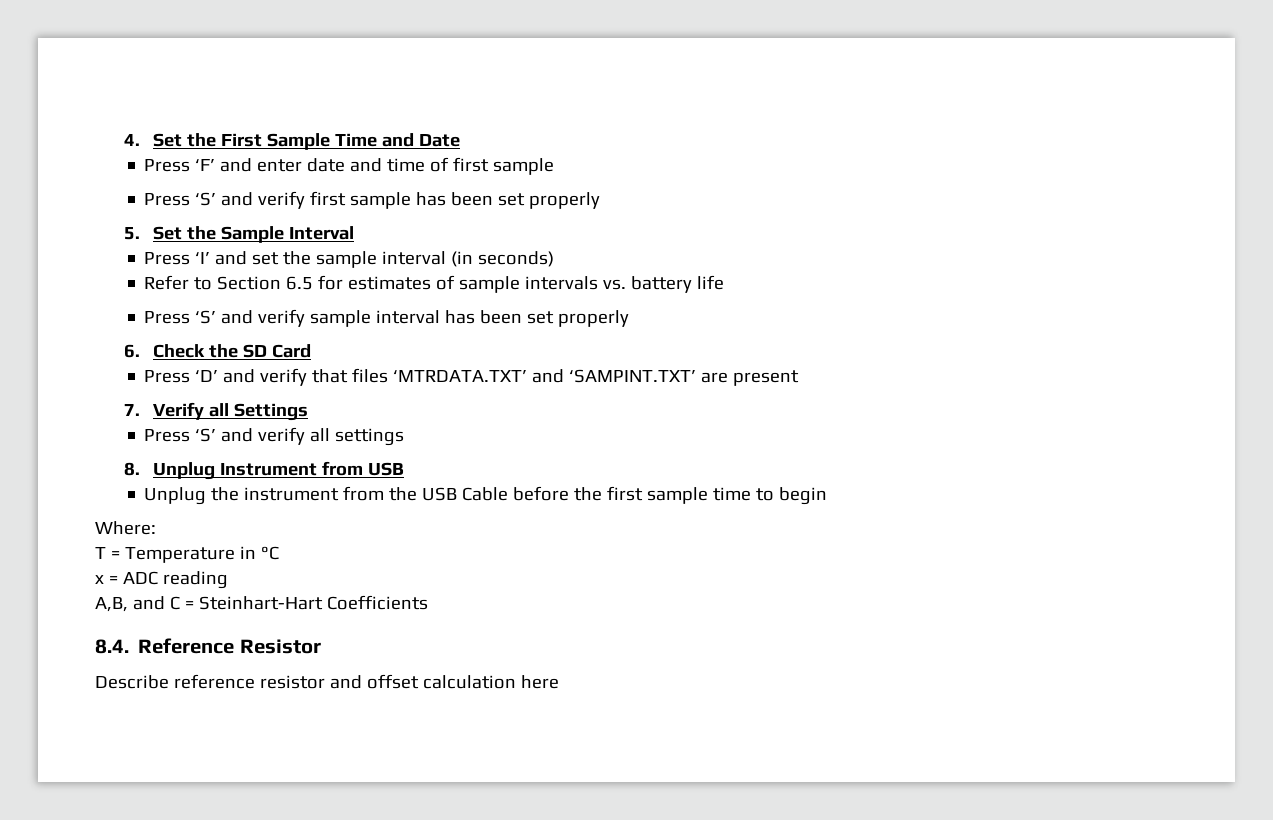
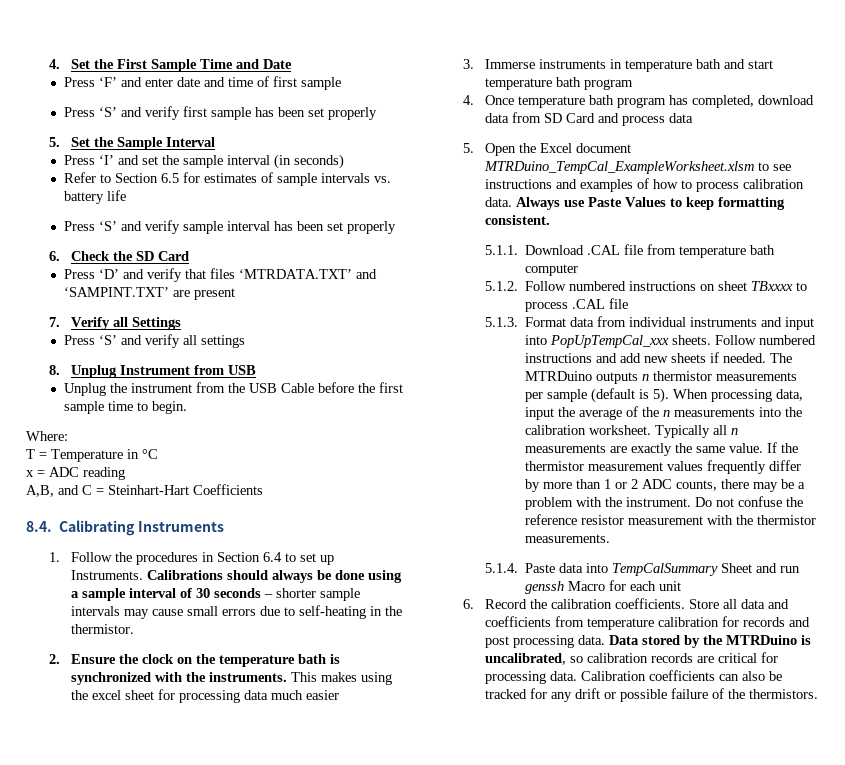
[779,487,828,505] begin -> [152,401,188,414] begin.
[138,638,321,654] [95,674,559,689] Reference Resistor // Describe reference resistor and offset calculation here -> [59,520,225,536] [48,552,334,565] [70,570,402,583] [70,588,360,601] [70,605,402,619] [70,624,134,634] [48,654,340,667] [70,672,392,685] [70,689,339,703] [462,59,773,72] [484,77,633,90] [462,95,814,108] [484,112,693,126] [462,143,631,156] [483,161,791,174] [484,178,804,192] [484,197,785,210] [484,215,550,225] [484,244,776,258] [525,264,579,276] [484,281,808,291] [525,298,629,312] [484,316,815,330] [525,335,817,348] [525,352,793,363] [525,371,798,384] [525,388,804,403] [525,406,803,420] [525,425,739,438] [525,442,799,456] [525,460,802,474] [525,479,806,492] [525,496,804,510] [525,514,817,525] [525,534,611,543] [484,563,801,576] [525,580,682,594] [462,598,789,609] [484,616,810,630] [484,635,811,648] [484,652,778,665] [484,670,782,684] [484,688,818,702] Calibrating Instruments // 1. Follow the procedures in Section 6.4 to set up Instruments. Calibrations should always be done using a sample interval of 30 seconds – shorter sample intervals may cause small errors due to self-heating in the thermistor. // 2. Ensure the clock on the temperature bath is synchronized with the instruments. This makes using the excel sheet for processing data much easier // 3. Immerse instruments in temperature bath and start temperature bath program // 4. Once temperature bath program has completed, download data from SD Card and process data // 5. Open the Excel document MTRDuino_TempCal_ExampleWorksheet.xlsm to see instructions and examples of how to process calibration data. Always use Paste Values to keep formatting consistent. // 5.1.1. Download .CAL file from temperature bath computer // 5.1.2. Follow numbered instructions on sheet TBxxxx to process .CAL file // 5.1.3. Format data from individual instruments and input into PopUpTempCal_xxx sheets. Follow numbered instructions and add new sheets if needed. The MTRDuino outputs n thermistor measurements per sample (default is 5). When processing data, input the average of the n measurements into the calibration worksheet. Typically all n measurements are exactly the same value. If the thermistor measurement values frequently differ by more than 1 or 2 ADC counts, there may be a problem with the instrument. Do not confuse the reference resistor measurement with the thermistor measurements. // 5.1.4. Paste data into TempCalSummary Sheet and run genssh Macro for each unit // 6. Record the calibration coefficients. Store all data and coefficients from temperature calibration for records and post processing data. Data stored by the MTRDuino is uncalibrated, so calibration records are critical for processing data. Calibration coefficients can also be tracked for any drift or possible failure of the thermistors.

